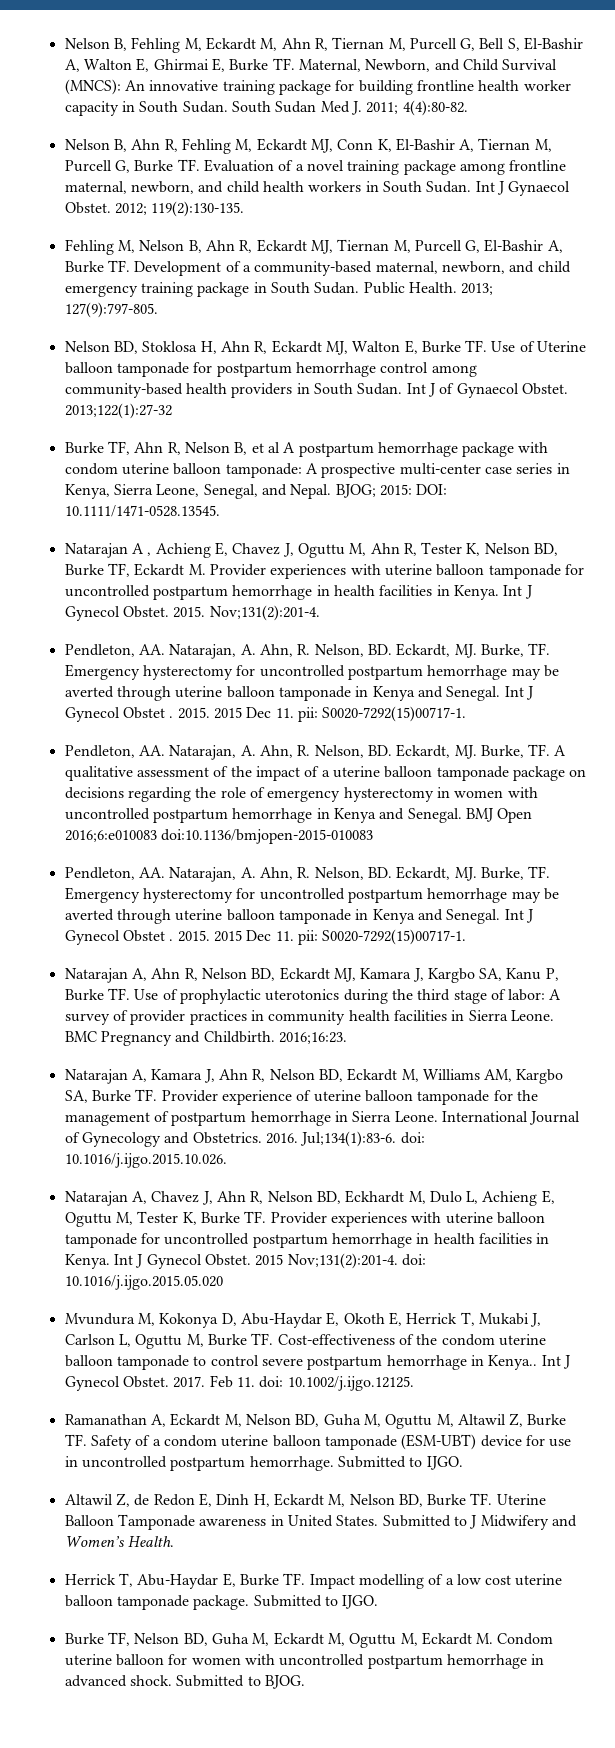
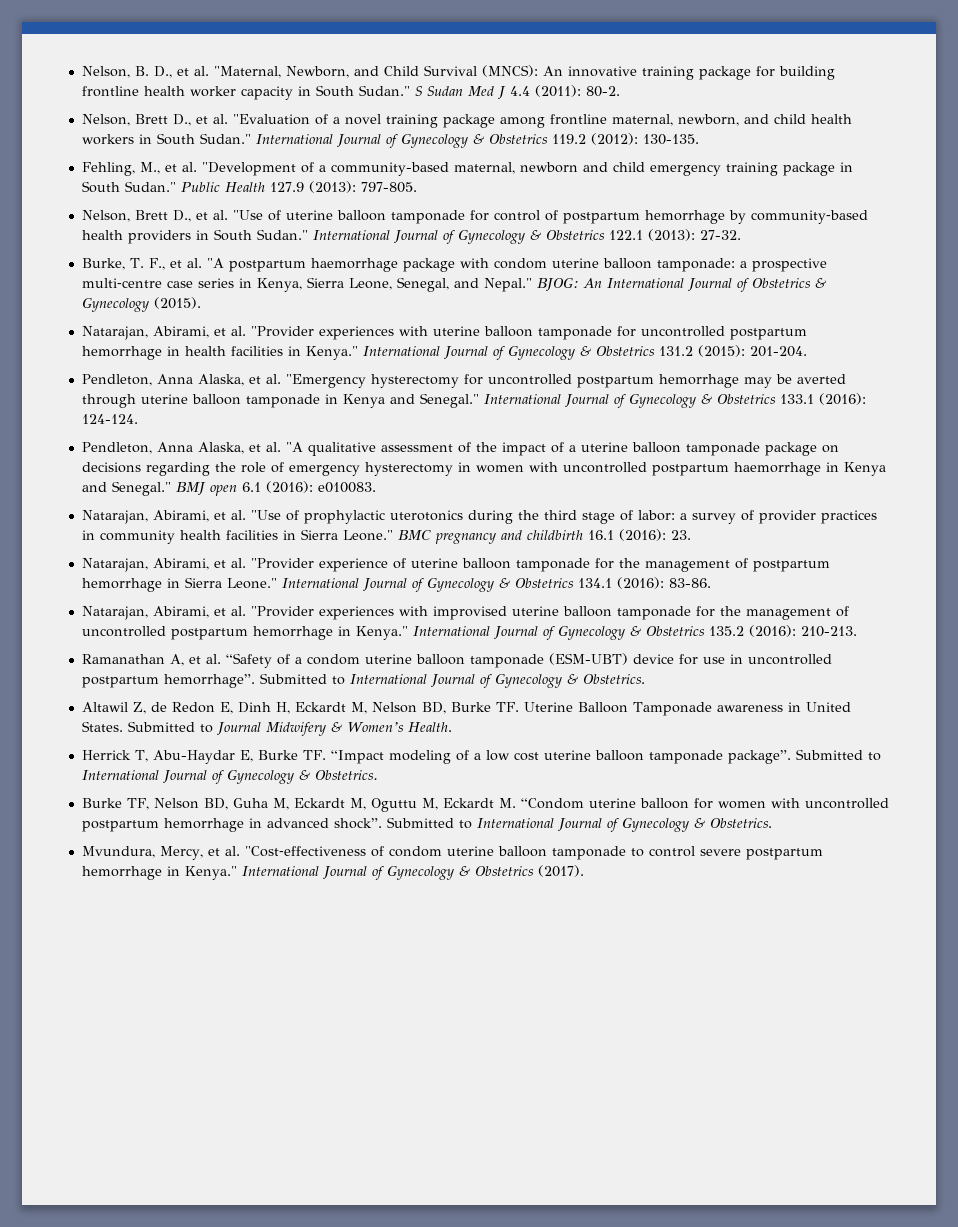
[64,37,584,53] [64,58,361,72] Nelson B, Fehling M, Eckardt M, Ahn R, Tiernan M, Purcell G, Bell S, El-Bashir A, Walton E, Ghirmai E, Burke TF. Maternal, -> [81,66,281,78] Nelson, B. D., et al. "Maternal,
[182,100,468,116] [64,138,552,154] [64,159,274,173] Sudan. South Sudan Med J. 2011; 4(4):80-82. // Nelson B, Ahn R, Fehling M, Eckardt MJ, Conn K, El-Bashir A, Tiernan M, Purcell G, Burke TF. Evaluation -> [358,85,620,99] [81,114,310,126] Sudan." S Sudan Med J 4.4 (2011): 80-2. // Nelson, Brett D., et al. "Evaluation
[426,181,571,196] [64,201,245,217] [64,239,563,255] [64,260,222,276] Sudan. Int J Gynaecol Obstet. 2012; 119(2):130-135. // Fehling M, Nelson B, Ahn R, Eckardt MJ, Tiernan M, Purcell G, El-Bashir A, Burke TF. Development -> [199,133,699,148] [81,162,296,176] Sudan." International Journal of Gynecology & Obstetrics 119.2 (2012): 130-135. // Fehling, M., et al. "Development
[441,261,505,274] newborn, -> [519,162,578,173] newborn
[314,282,494,295] [64,302,158,318] [64,340,587,355] [64,362,477,377] Sudan. Public Health. 2013; 127(9):797-805. // Nelson BD, Stoklosa H, Ahn R, Eckardt MJ, Walton E, Burke TF. Use of Uterine balloon tamponade for postpartum hemorrhage control among -> [124,181,417,193] [81,210,746,224] Sudan." Public Health 127.9 (2013): 797-805. // Nelson, Brett D., et al. "Use of uterine balloon tamponade for control of postpartum hemorrhage by
[357,383,568,398] [64,403,172,419] [64,441,458,457] Sudan. Int J of Gynaecol Obstet. 2013;122(1):27-32 // Burke TF, Ahn R, Nelson B, et al A postpartum hemorrhage -> [256,229,741,244] [81,258,398,272] Sudan." International Journal of Gynecology & Obstetrics 122.1 (2013): 27-32. // Burke, T. F., et al. "A postpartum haemorrhage
[305,463,481,478] A prospective multi-center -> [739,258,827,272] [81,278,162,288] a prospective multi‐centre
[290,484,448,499] [64,505,220,517] [64,542,559,558] [64,563,266,577] Nepal. BJOG; 2015: DOI: 10.1111/1471-0528.13545. // Natarajan A , Achieng E, Chavez J, Oguttu M, Ahn R, Tester K, Nelson BD, Burke TF, Eckardt M. Provider -> [483,278,826,292] [81,297,201,312] [81,326,314,340] Nepal." BJOG: An International Journal of Obstetrics & Gynecology (2015). // Natarajan, Abirami, et al. "Provider
[453,585,532,600] [64,605,320,621] [64,643,551,659] [64,664,140,680] Kenya. Int J Gynecol Obstet. 2015. Nov;131(2):201-4. // Pendleton, AA. Natarajan, A. Ahn, R. Nelson, BD. Eckardt, MJ. Burke, TF. Emergency -> [305,345,807,360] [81,374,366,388] Kenya." International Journal of Gynecology & Obstetrics 131.2 (2015): 201-204. // Pendleton, Anna Alaska, et al. "Emergency
[446,686,533,701] [64,706,467,722] [64,744,567,760] Senegal. Int J Gynecol Obstet . 2015. 2015 Dec 11. pii: S0020-7292(15)00717-1. // Pendleton, AA. Natarajan, A. Ahn, R. Nelson, BD. Eckardt, MJ. Burke, TF. A -> [419,393,866,408] [81,414,138,424] [81,442,303,454] Senegal." International Journal of Gynecology & Obstetrics 133.1 (2016): 124-124. // Pendleton, Anna Alaska, et al. "A
[232,808,533,823] [64,829,373,844] [64,866,551,882] [64,887,559,903] [64,909,533,924] [64,929,467,945] [64,967,559,983] [64,988,159,1001] hemorrhage in Kenya and Senegal. BMJ Open 2016;6:e010083 doi:10.1136/bmjopen-2015-010083 // Pendleton, AA. Natarajan, A. Ahn, R. Nelson, BD. Eckardt, MJ. Burke, TF. Emergency hysterectomy for uncontrolled postpartum hemorrhage may be averted through uterine balloon tamponade in Kenya and Senegal. Int J Gynecol Obstet . 2015. 2015 Dec 11. pii: S0020-7292(15)00717-1. // Natarajan A, Ahn R, Nelson BD, Eckardt MJ, Kamara J, Kargbo SA, Kanu P, Burke TF. Use -> [733,462,886,476] [81,481,376,496] [81,510,281,524] haemorrhage in Kenya and Senegal." BMJ open 6.1 (2016): e010083. // Natarajan, Abirami, et al. "Use
[549,989,562,1000] A -> [679,513,687,520] a
[510,1010,554,1021] [64,1031,347,1046] [64,1068,564,1084] [64,1089,218,1103] Leone. BMC Pregnancy and Childbirth. 2016;16:23. // Natarajan A, Kamara J, Ahn R, Nelson BD, Eckardt M, Williams AM, Kargbo SA, Burke TF. Provider -> [342,529,691,544] [81,558,314,572] Leone." BMC pregnancy and childbirth 16.1 (2016): 23. // Natarajan, Abirami, et al. "Provider
[394,1111,581,1125] [64,1131,425,1147] [64,1153,227,1168] [64,1190,555,1206] [64,1211,545,1227] [64,1233,550,1248] [64,1253,426,1269] [64,1275,223,1290] [64,1312,542,1328] [64,1333,546,1349] [64,1355,570,1370] [64,1375,414,1391] [64,1413,567,1429] [64,1434,132,1450] Leone. International Journal of Gynecology and Obstetrics. 2016. Jul;134(1):83-6. doi: 10.1016/j.ijgo.2015.10.026. // Natarajan A, Chavez J, Ahn R, Nelson BD, Eckhardt M, Dulo L, Achieng E, Oguttu M, Tester K, Burke TF. Provider experiences with uterine balloon tamponade for uncontrolled postpartum hemorrhage in health facilities in Kenya. Int J Gynecol Obstet. 2015 Nov;131(2):201-4. doi: 10.1016/j.ijgo.2015.05.020 // Mvundura M, Kokonya D, Abu-Haydar E, Okoth E, Herrick T, Mukabi J, Carlson L, Oguttu M, Burke TF. Cost-effectiveness of the condom uterine balloon tamponade to control severe postpartum hemorrhage in Kenya.. Int J Gynecol Obstet. 2017. Feb 11. doi: 10.1002/j.ijgo.12125. // Ramanathan A, Eckardt M, Nelson BD, Guha M, Oguttu M, Altawil Z, Burke TF. Safety -> [226,577,711,592] [81,606,849,620] [81,625,857,640] [81,653,272,668] Leone." International Journal of Gynecology & Obstetrics 134.1 (2016): 83-86. // Natarajan, Abirami, et al. "Provider experiences with improvised uterine balloon tamponade for the management of uncontrolled postpartum hemorrhage in Kenya." International Journal of Gynecology & Obstetrics 135.2 (2016): 210-213. // Ramanathan A, et al. “Safety
[249,1456,463,1471] hemorrhage. Submitted to IJGO. -> [163,673,645,688] hemorrhage”. Submitted to International Journal of Gynecology & Obstetrics.
[469,1515,577,1530] J Midwifery and -> [216,722,342,736] Journal Midwifery &
[309,1574,424,1589] Impact modelling -> [330,750,451,764] “Impact modeling
[193,1595,379,1610] package. Submitted to IJGO. -> [727,749,881,764] [81,770,378,784] package”. Submitted to International Journal of Gynecology & Obstetrics.
[497,1633,554,1645] Condom -> [520,798,584,809] “Condom
[129,1675,305,1689] shock. Submitted to BJOG. -> [333,817,772,832] [81,846,823,860] [81,865,584,880] shock”. Submitted to International Journal of Gynecology & Obstetrics. // Mvundura, Mercy, et al. "Cost‐effectiveness of condom uterine balloon tamponade to control severe postpartum hemorrhage in Kenya." International Journal of Gynecology & Obstetrics (2017).

